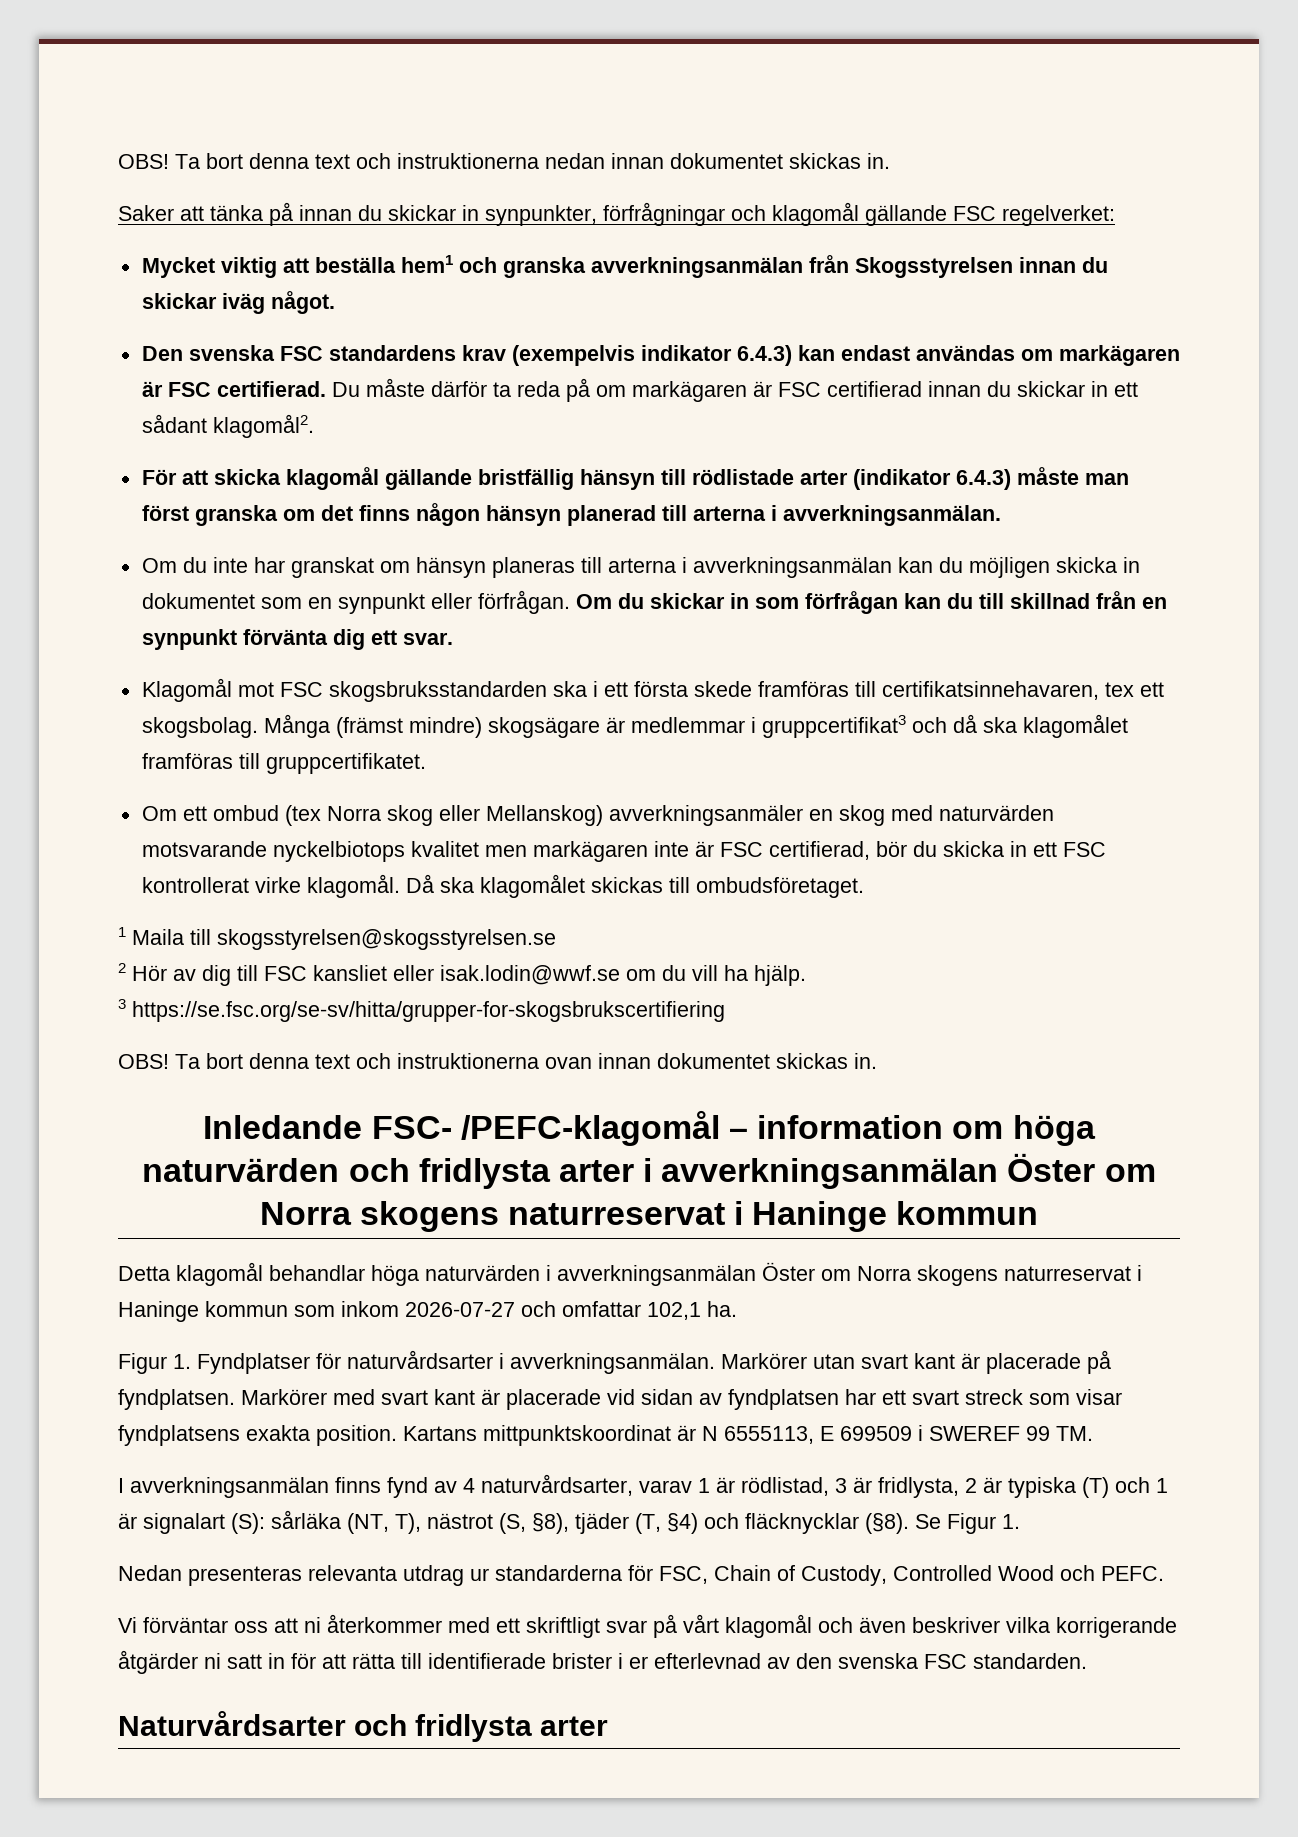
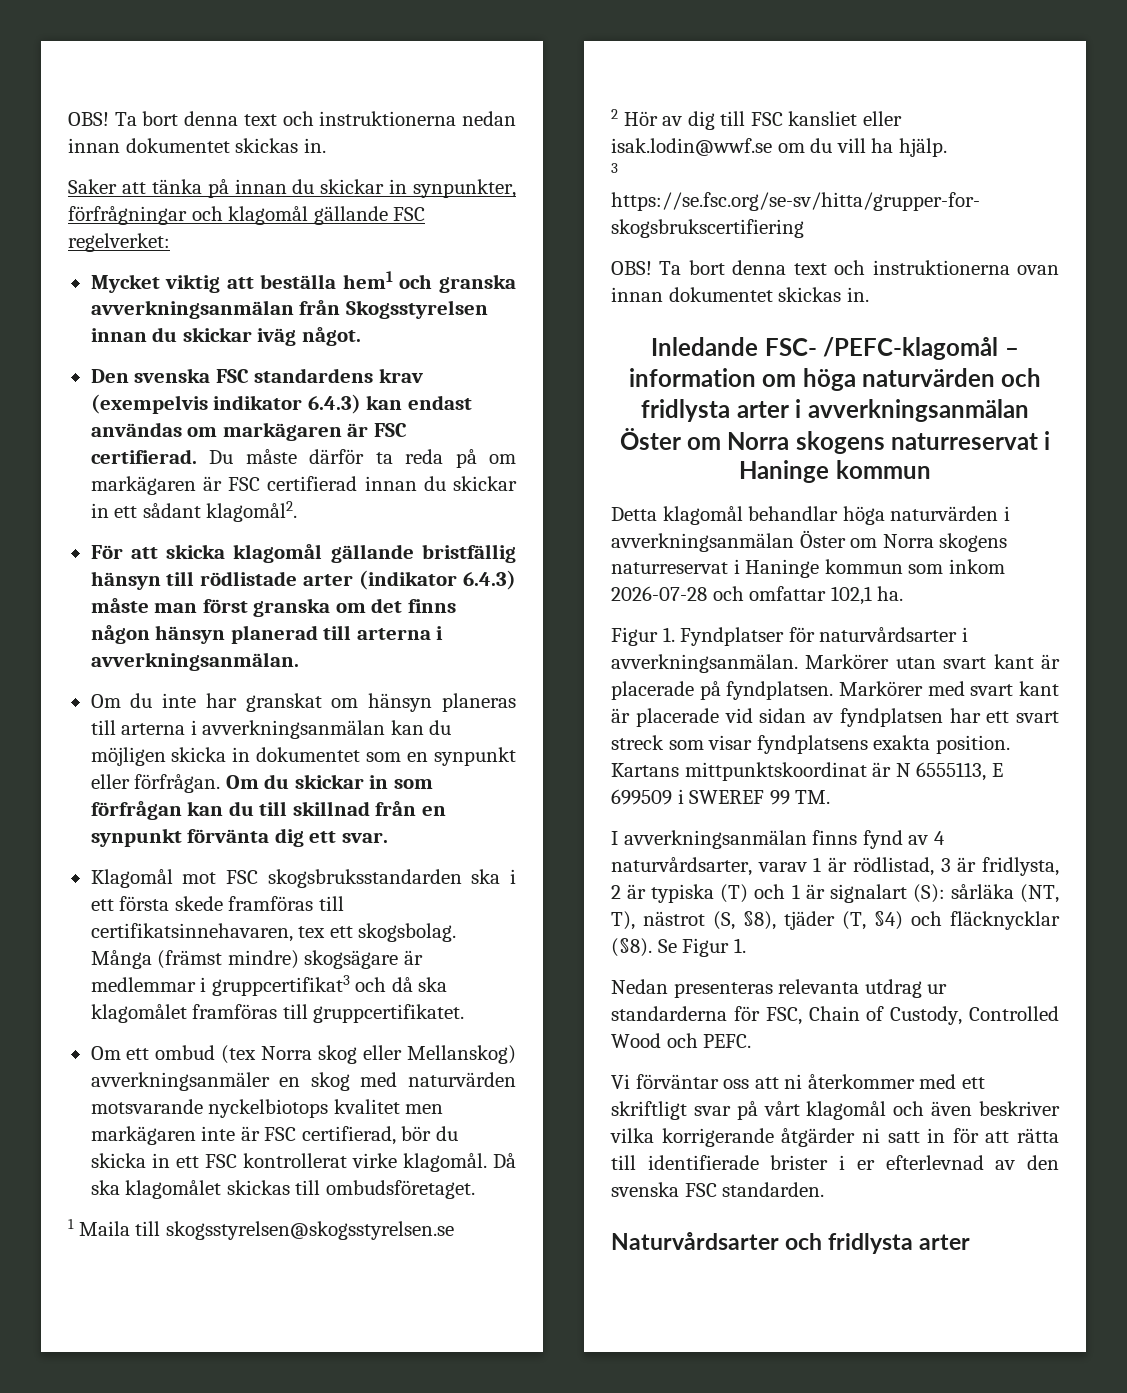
[405,1302,515,1317] 2026-07-27 -> [611,586,707,601] 2026-07-28

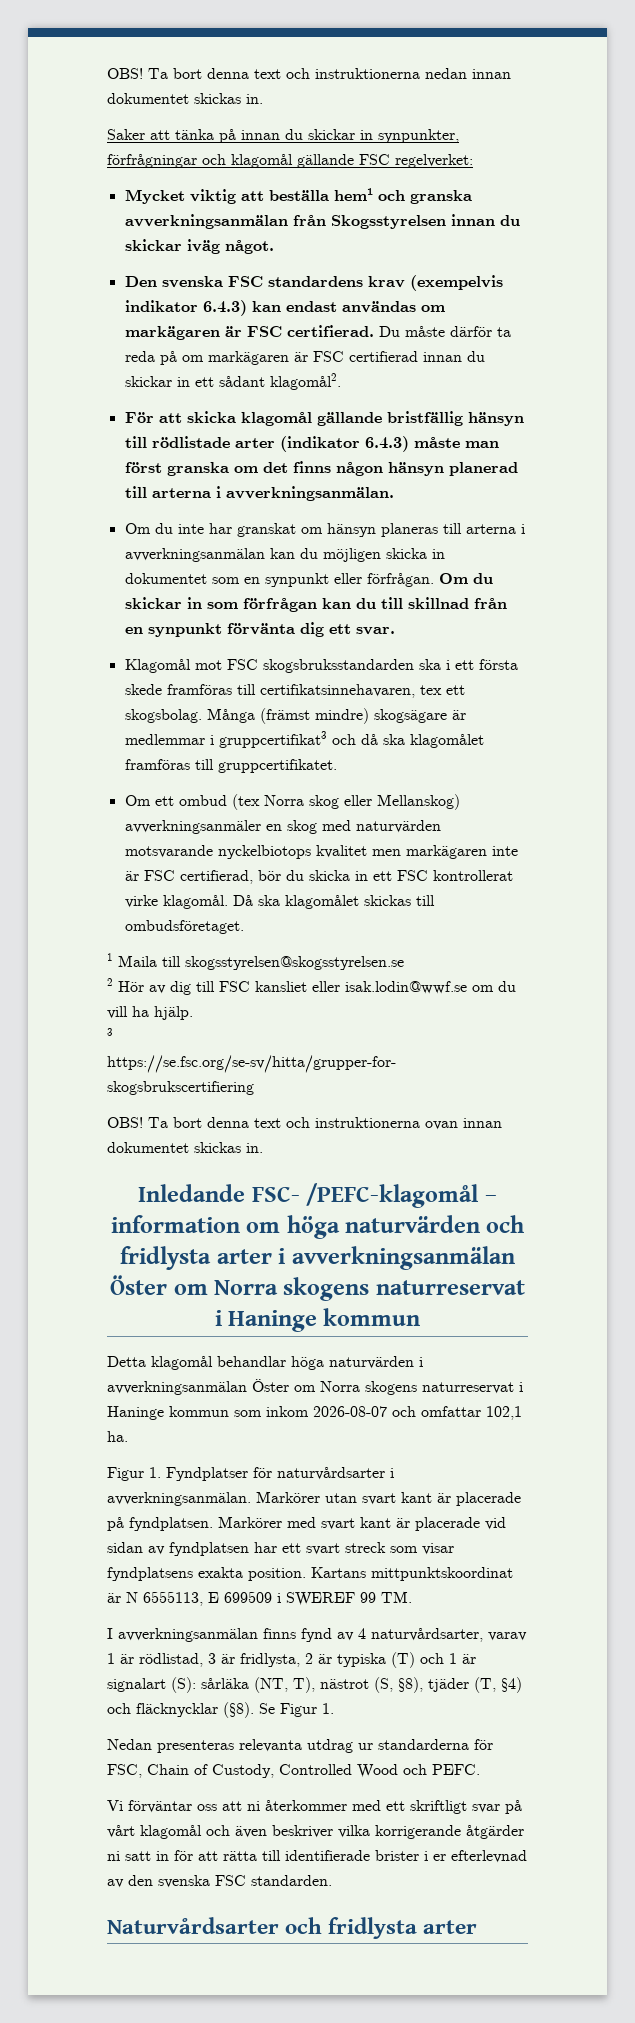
[611,586,707,601] 2026-07-28 -> [313,1406,387,1417] 2026-08-07

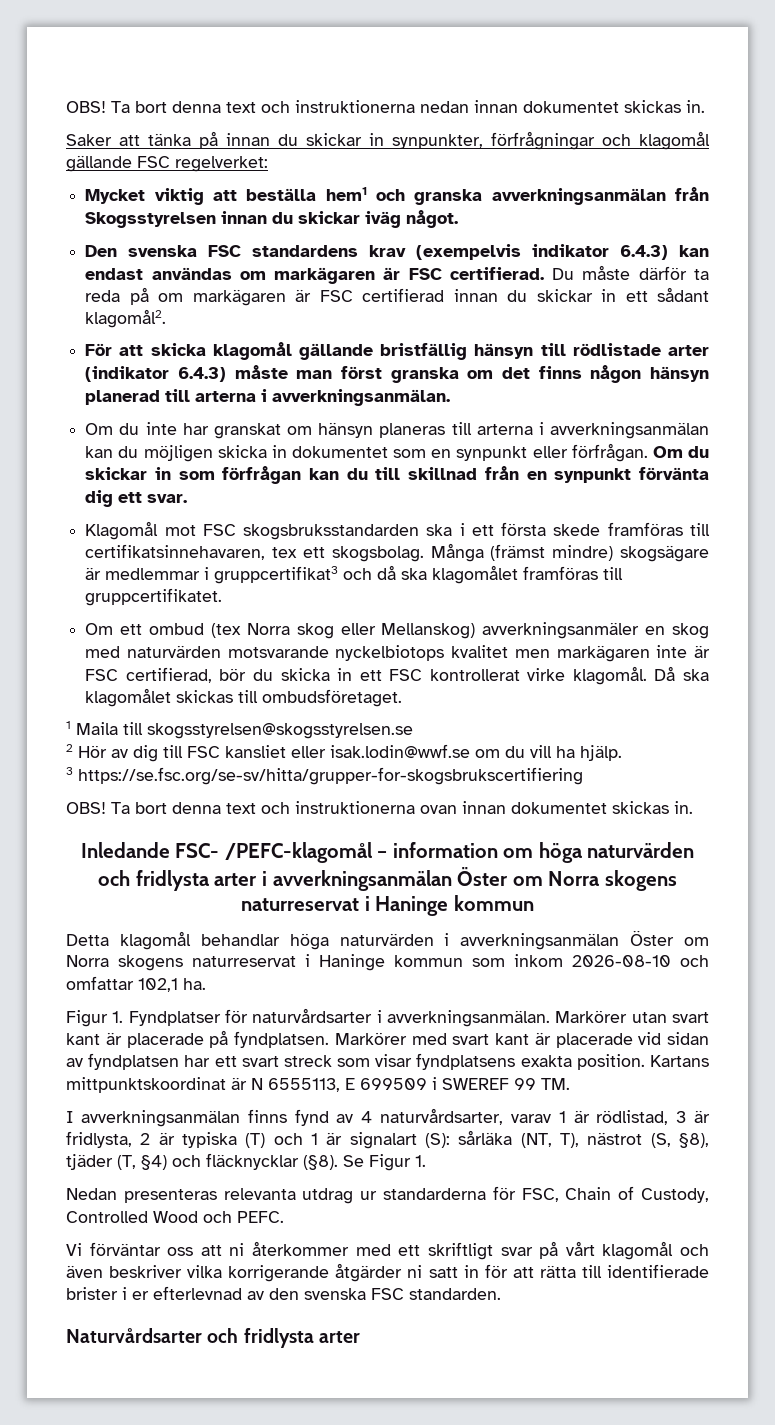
[313,1406,387,1417] 2026-08-07 -> [572,955,671,967] 2026-08-10

